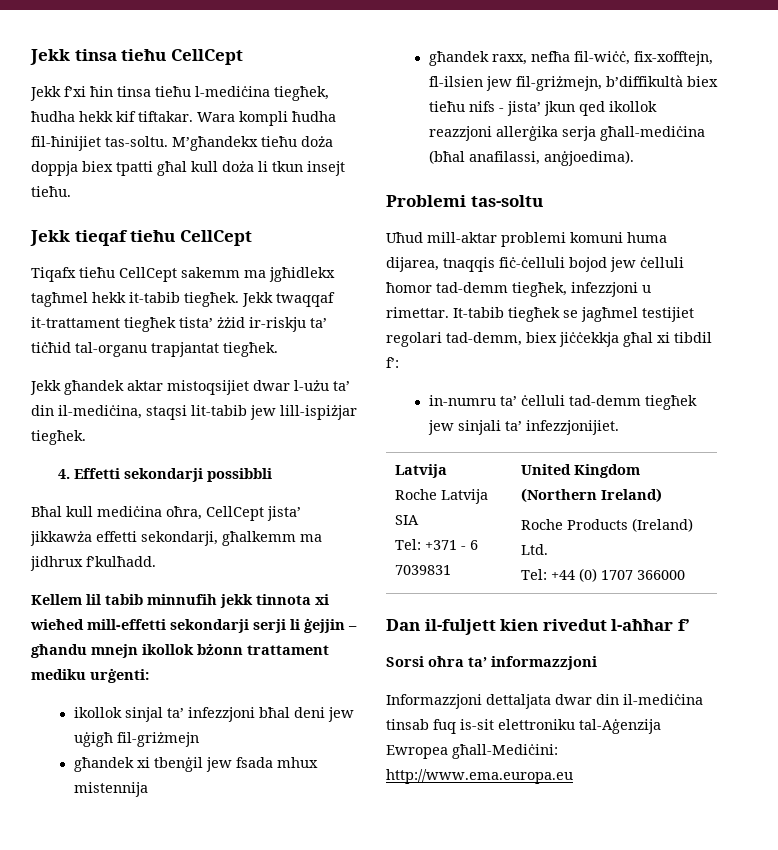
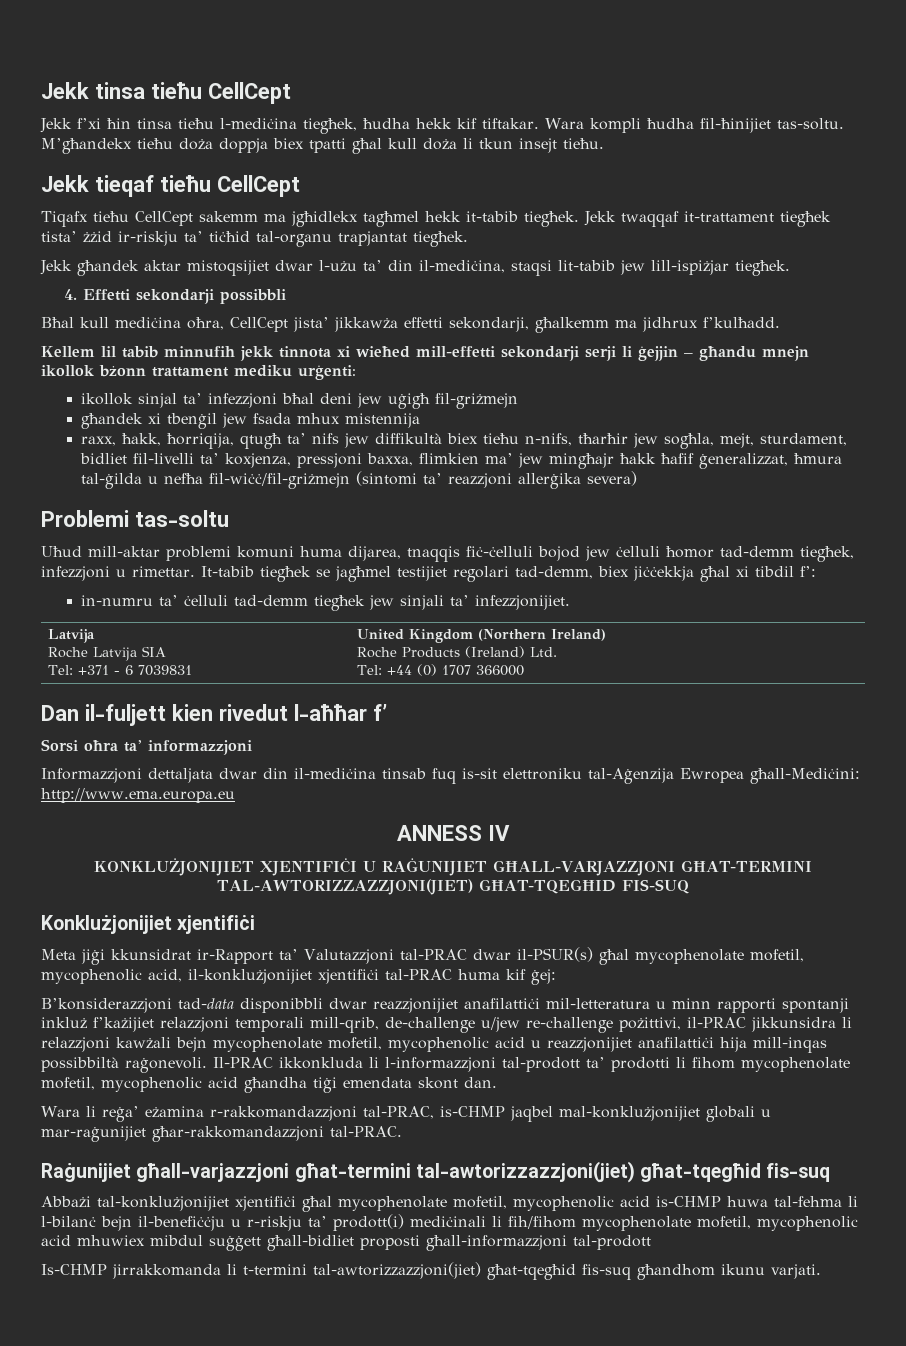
[428,51,713,66] [428,75,718,91] [428,101,657,116] [428,126,705,141] [428,150,634,166] għandek raxx, nefħa fil-wiċċ, fix-xofftejn, fl-ilsien jew fil-griżmejn, b’diffikultà biex tieħu nifs - jista’ jkun qed ikollok reazzjoni allerġika serja għall-mediċina (bħal anafilassi, anġjoedima). -> [81,433,848,449] [80,453,843,469] [81,471,638,489] raxx, ħakk, ħorriqija, qtugħ ta’ nifs jew diffikultà biex tieħu n-nifs, tħarħir jew sogħla, mejt, sturdament, bidliet fil-livelli ta’ koxjenza, pressjoni baxxa, flimkien ma’ jew mingħajr ħakk ħafif ġeneralizzat, ħmura tal-ġilda u nefħa fil-wiċċ/fil-griżmejn (sintomi ta’ reazzjoni allerġika severa)
(573, 776) none -> [397,825,510,841] [93,858,813,876] [216,879,690,895] [41,915,256,934] [41,947,804,965] [41,969,556,985] [41,998,849,1013] [41,1017,852,1033] [41,1037,827,1053] [41,1057,850,1073] [41,1077,497,1093] [41,1106,771,1122] [41,1126,402,1142] [41,1161,831,1183] [41,1196,858,1212] [41,1214,858,1231] [41,1235,651,1251] [41,1262,821,1280] // ANNESS IV // KONKLUŻJONIJIET XJENTIFIĊI U RAĠUNIJIET GĦALL-VARJAZZJONI GĦAT-TERMINI TAL-AWTORIZZAZZJONI(JIET) GĦAT-TQEGĦID FIS-SUQ // Konklużjonijiet xjentifiċi // Meta jiġi kkunsidrat ir-Rapport ta’ Valutazzjoni tal-PRAC dwar il-PSUR(s) għal mycophenolate mofetil, mycophenolic acid, il-konklużjonijiet xjentifiċi tal-PRAC huma kif ġej: // B’konsiderazzjoni tad-data disponibbli dwar reazzjonijiet anafilattiċi mil-letteratura u minn rapporti spontanji inkluż f’każijiet relazzjoni temporali mill-qrib, de-challenge u/jew re-challenge pożittivi, il-PRAC jikkunsidra li relazzjoni kawżali bejn mycophenolate mofetil, mycophenolic acid u reazzjonijiet anafilattiċi hija mill-inqas possibbiltà raġonevoli. Il-PRAC ikkonkluda li l-informazzjoni tal-prodott ta’ prodotti li fihom mycophenolate mofetil, mycophenolic acid għandha tiġi emendata skont dan. // Wara li reġa’ eżamina r-rakkomandazzjoni tal-PRAC, is-CHMP jaqbel mal-konklużjonijiet globali u mar-raġunijiet għar-rakkomandazzjoni tal-PRAC. // Raġunijiet għall-varjazzjoni għat-termini tal-awtorizzazzjoni(jiet) għat-tqegħid fis-suq // Abbażi tal-konklużjonijiet xjentifiċi għal mycophenolate mofetil, mycophenolic acid is-CHMP huwa tal-fehma li l-bilanċ bejn il-benefiċċju u r-riskju ta’ prodott(i) mediċinali li fih/fihom mycophenolate mofetil, mycophenolic acid mhuwiex mibdul suġġett għall-bidliet proposti għall-informazzjoni tal-prodott // Is-CHMP jirrakkomanda li t-termini tal-awtorizzazzjoni(jiet) għat-tqegħid fis-suq għandhom ikunu varjati.

